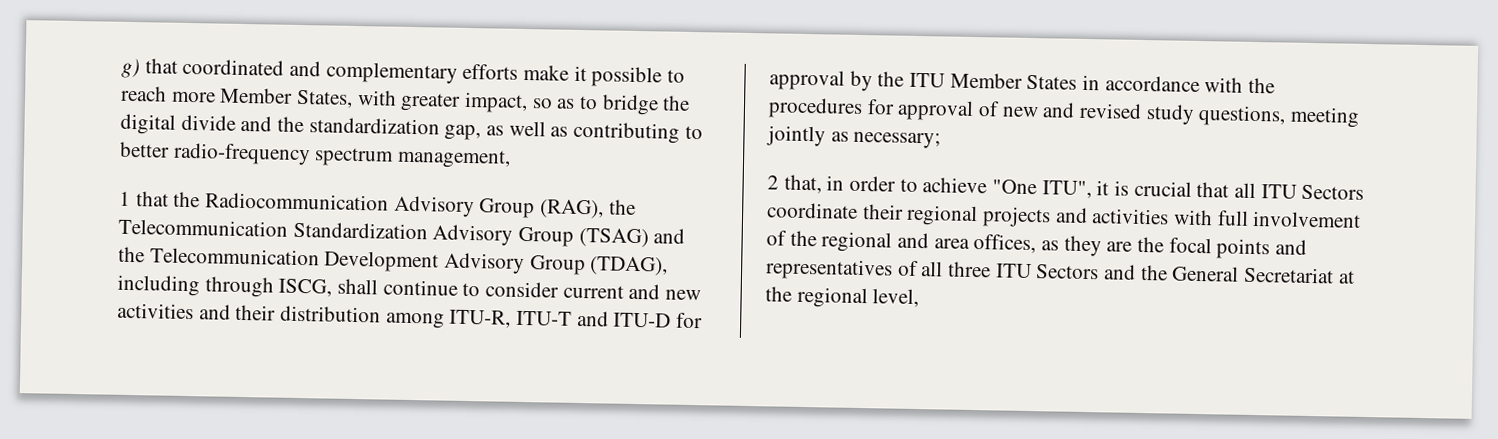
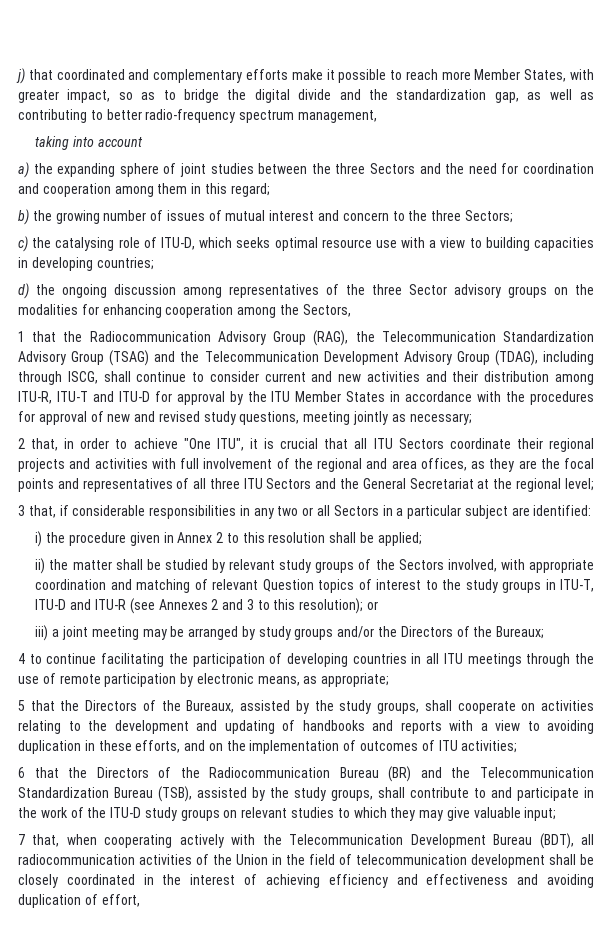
[121,58,140,79] g) -> [16,68,25,84] j)
(512, 158) none -> [35,136,143,150] [18,162,595,178] [18,183,270,197] [18,209,513,225] [18,236,594,252] [18,257,154,271] [18,283,594,299] [18,304,351,318] // taking into account // a) the expanding sphere of joint studies between the three Sectors and the need for coordination and cooperation among them in this regard; // b) the growing number of issues of mutual interest and concern to the three Sectors; // c) the catalysing role of ITU‑D, which seeks optimal resource use with a view to building capacities in developing countries; // d) the ongoing discussion among representatives of the three Sector advisory groups on the modalities for enhancing cooperation among the Sectors,
[872,288,920,308] level, -> [564,478,594,491] [18,505,592,519] [35,531,422,547] [35,558,594,574] [35,579,595,593] [35,598,378,614] [35,625,545,641] [18,653,594,667] [18,673,390,687] [18,700,595,714] [18,720,594,734] [18,740,518,754] [18,766,594,782] [18,786,594,802] [18,807,557,821] [18,833,594,849] [18,854,594,868] [18,874,594,888] [18,894,140,908] level; // 3 that, if considerable responsibilities in any two or all Sectors in a particular subject are identified: // i) the procedure given in Annex 2 to this resolution shall be applied; // ii) the matter shall be studied by relevant study groups of the Sectors involved, with appropriate coordination and matching of relevant Question topics of interest to the study groups in ITU-T, ITU-D and ITU-R (see Annexes 2 and 3 to this resolution); or // iii) a joint meeting may be arranged by study groups and/or the Directors of the Bureaux; // 4 to continue facilitating the participation of developing countries in all ITU meetings through the use of remote participation by electronic means, as appropriate; // 5 that the Directors of the Bureaux, assisted by the study groups, shall cooperate on activities relating to the development and updating of handbooks and reports with a view to avoiding duplication in these efforts, and on the implementation of outcomes of ITU activities; // 6 that the Directors of the Radiocommunication Bureau (BR) and the Telecommunication Standardization Bureau (TSB), assisted by the study groups, shall contribute to and participate in the work of the ITU-D study groups on relevant studies to which they may give valuable input; // 7 that, when cooperating actively with the Telecommunication Development Bureau (BDT), all radiocommunication activities of the Union in the field of telecommunication development shall be closely coordinated in the interest of achieving efficiency and effectiveness and avoiding duplication of effort,

